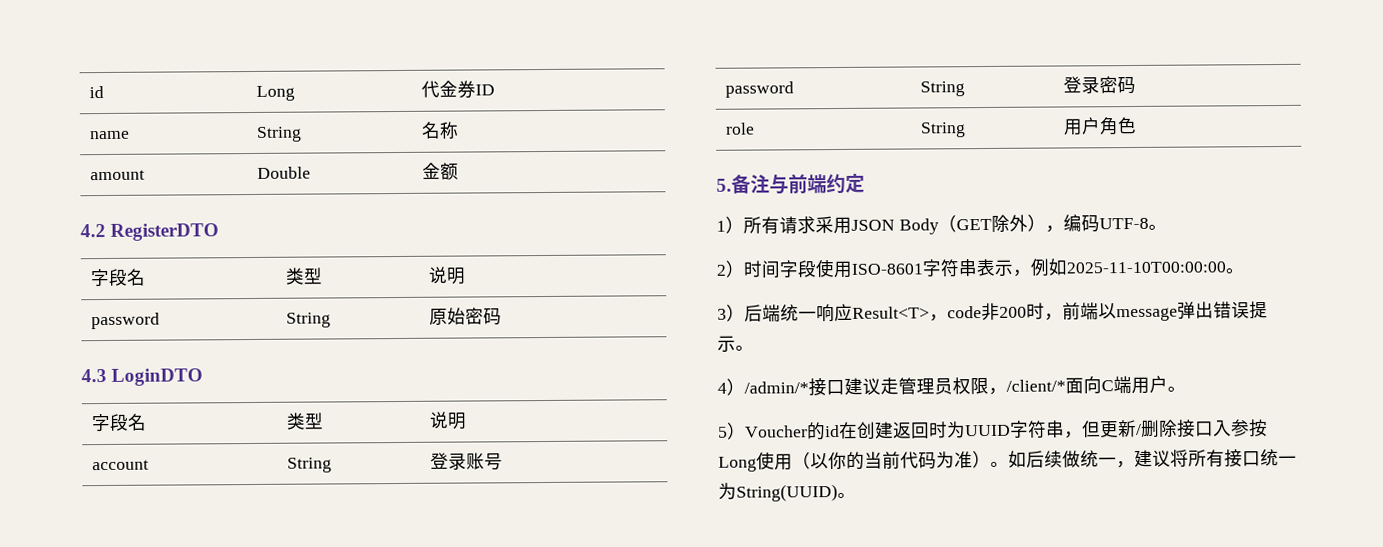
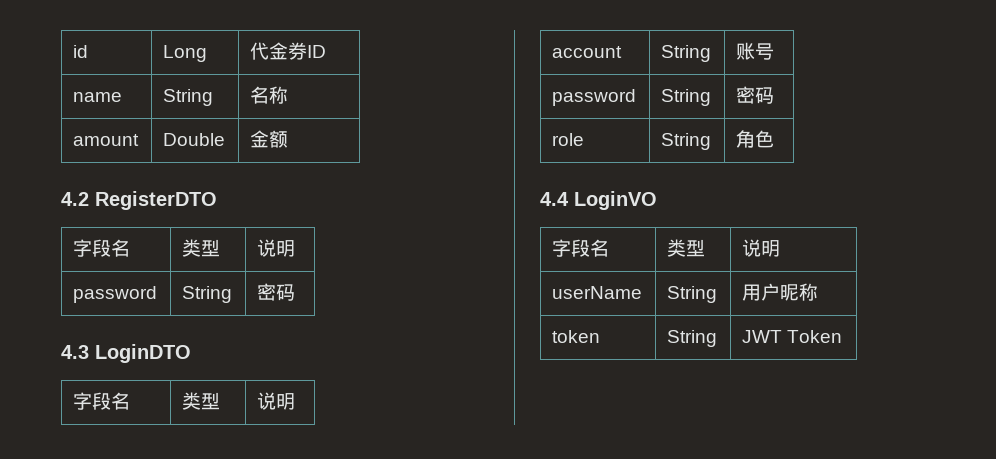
[428,307,466,325] 原始 -> (233, 294) none
[429,452,467,470] 登录 -> (712, 53) none
[1062,76,1100,94] 登录 -> (712, 97) none
[1062,117,1101,136] 用户 -> (712, 141) none
[716,173,865,195] [716,214,1167,235] [716,258,1245,279] [717,301,1268,323] [717,335,754,352] [717,375,1186,397] [718,419,1268,441] [718,449,1297,472] [718,482,856,502] 5.备注与前端约定 // 1）所有请求采用JSON Body（GET除外），编码UTF-8。 // 2）时间字段使用ISO-8601字符串表示，例如2025-11-10T00:00:00。 // 3）后端统一响应Result<T>，code非200时，前端以message弹出错误提示。 // 4）/admin/*接口建议走管理员权限，/client/*面向C端用户。 // 5）Voucher的id在创建返回时为UUID字符串，但更新/删除接口入参按Long使用（以你的当前代码为准）。如后续做统一，建议将所有接口统一为String(UUID)。 -> [540,191,657,210] [552,239,610,257] [667,239,706,257] [742,239,781,257] [552,286,643,299] [667,286,718,303] [742,283,819,301] [552,330,601,343] [667,330,718,347] [742,330,843,343] 4.4 LoginVO // 字段名 | 类型 | 说明 // userName | String | 用户昵称 // token | String | JWT Token

